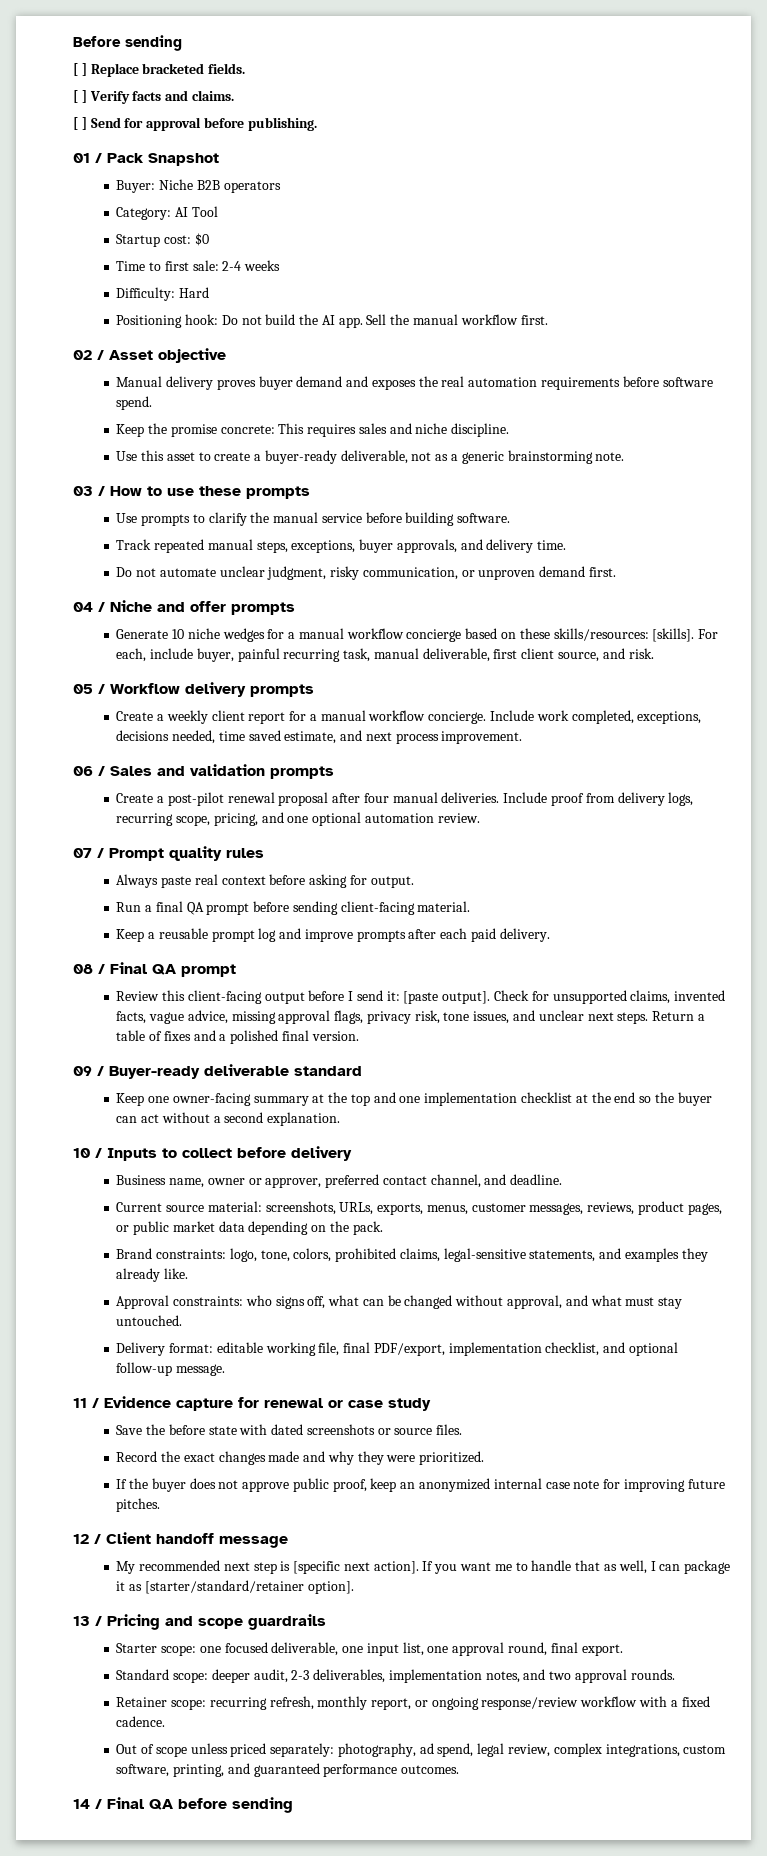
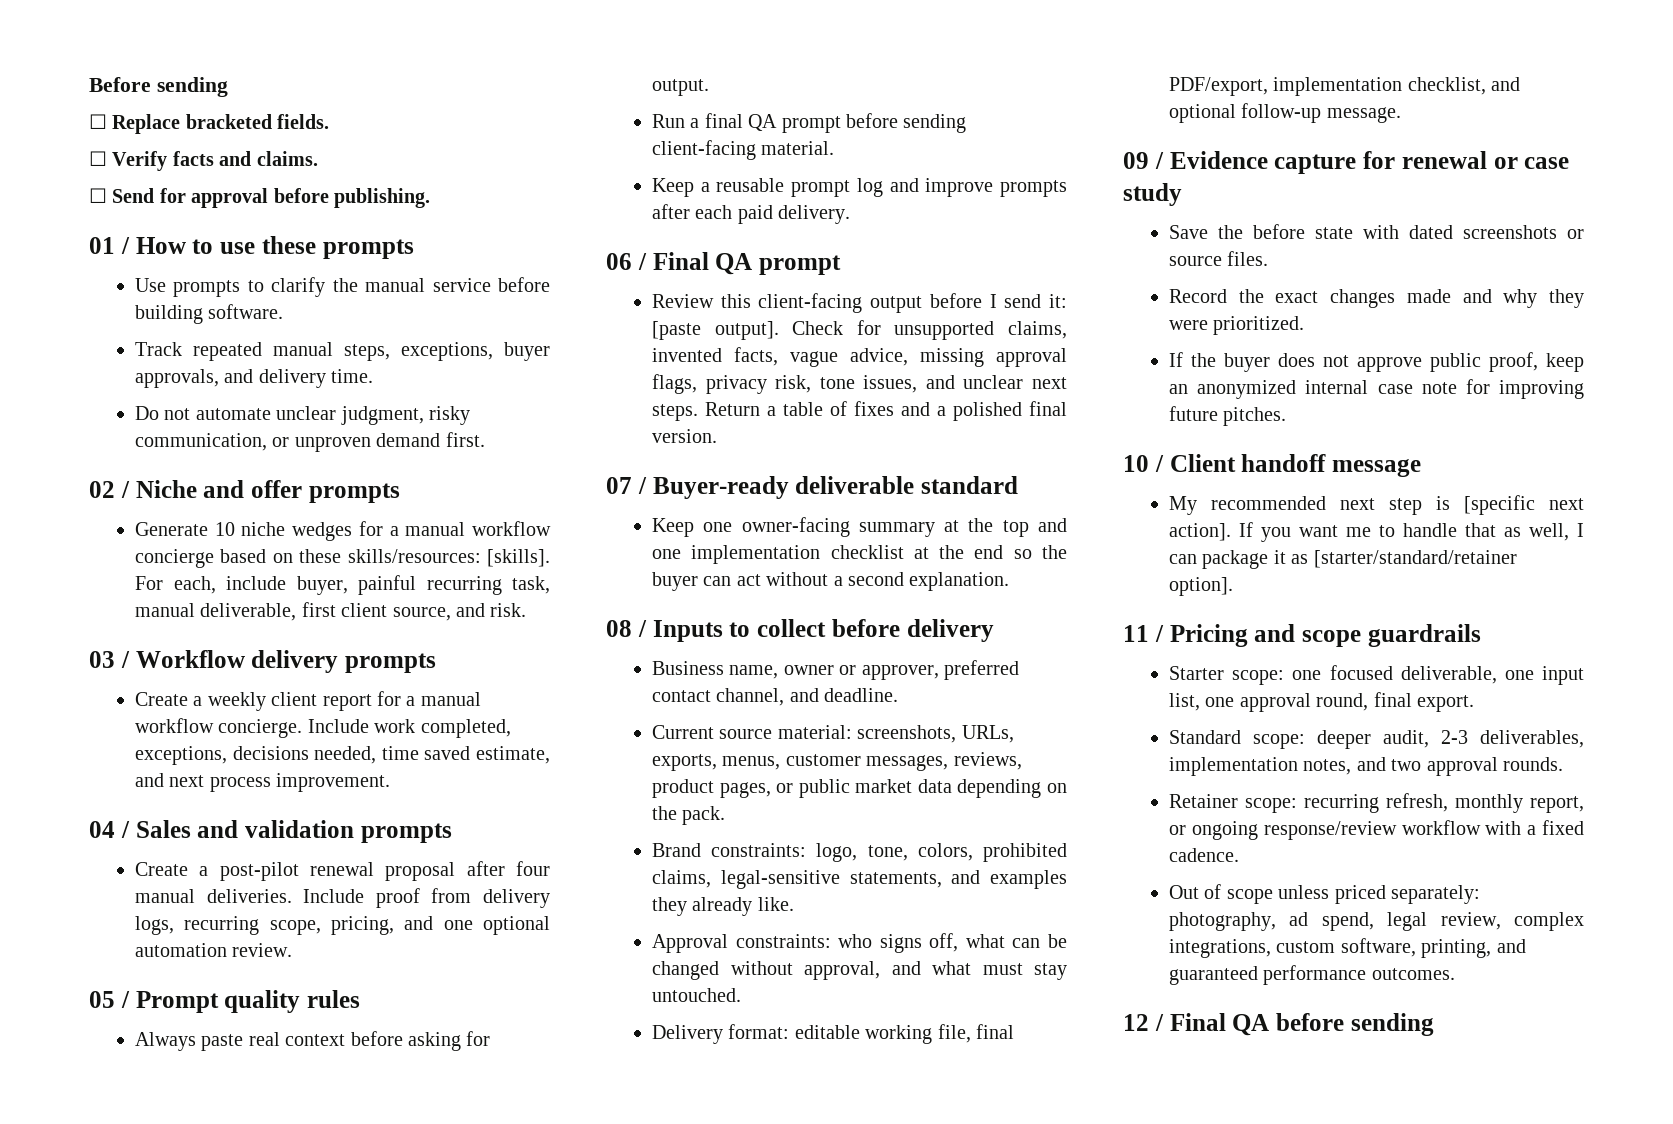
[73,63,87,76] [ ] -> [89,114,107,129] ☐
[73,90,87,103] [ ] -> [89,151,107,166] ☐
[73,117,87,130] [ ] -> [89,188,107,203] ☐
[107,153,219,166] [116,179,281,193] [116,206,218,220] [116,233,209,247] [116,260,281,271] [116,287,210,301] [116,314,548,328] [73,348,226,363] [116,376,713,390] [116,396,153,410] [116,423,510,437] [116,450,625,464] [73,486,105,496] Pack Snapshot // Buyer: Niche B2B operators // Category: AI Tool // Startup cost: $0 // Time to first sale: 2-4 weeks // Difficulty: Hard // Positioning hook: Do not build the AI app. Sell the manual workflow first. // 02 / Asset objective // Manual delivery proves buyer demand and exposes the real automation requirements before software spend. // Keep the promise concrete: This requires sales and niche discipline. // Use this asset to create a buyer-ready deliverable, not as a generic brainstorming note. // 03 / -> (130, 245) none
[73,602,93,612] 04 -> [89,481,115,498] 02
[73,684,93,694] 05 -> [89,651,115,668] 03
[73,766,93,776] 06 -> [89,821,115,838] 04
[73,848,92,858] 07 -> [89,991,115,1008] 05
[73,964,93,974] 08 -> [606,253,632,270] 06
[73,1066,92,1076] 09 -> [606,477,632,494] 07
[73,1148,90,1158] 10 -> [606,620,632,637] 08
[73,1398,87,1408] 11 -> [1123,152,1149,169] 09
[73,1534,89,1544] 12 -> [1123,455,1149,472] 10
[73,1616,90,1626] 13 -> [1123,625,1149,642] 11
[73,1799,90,1809] 14 -> [1123,1014,1149,1031] 12

